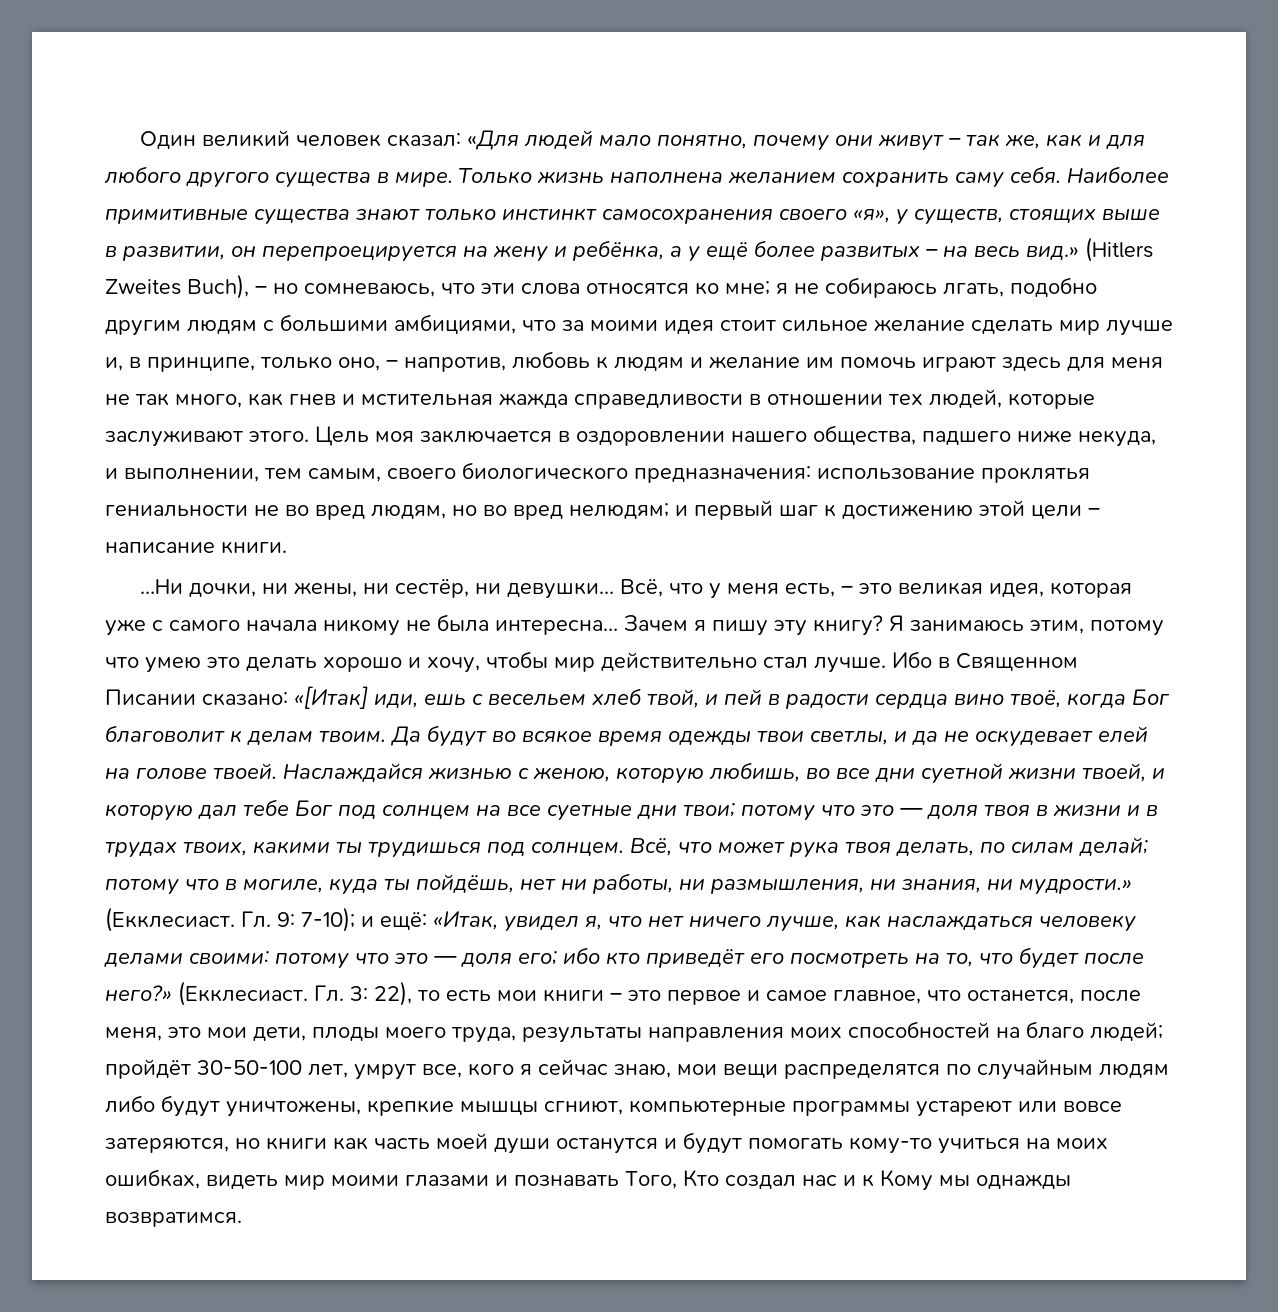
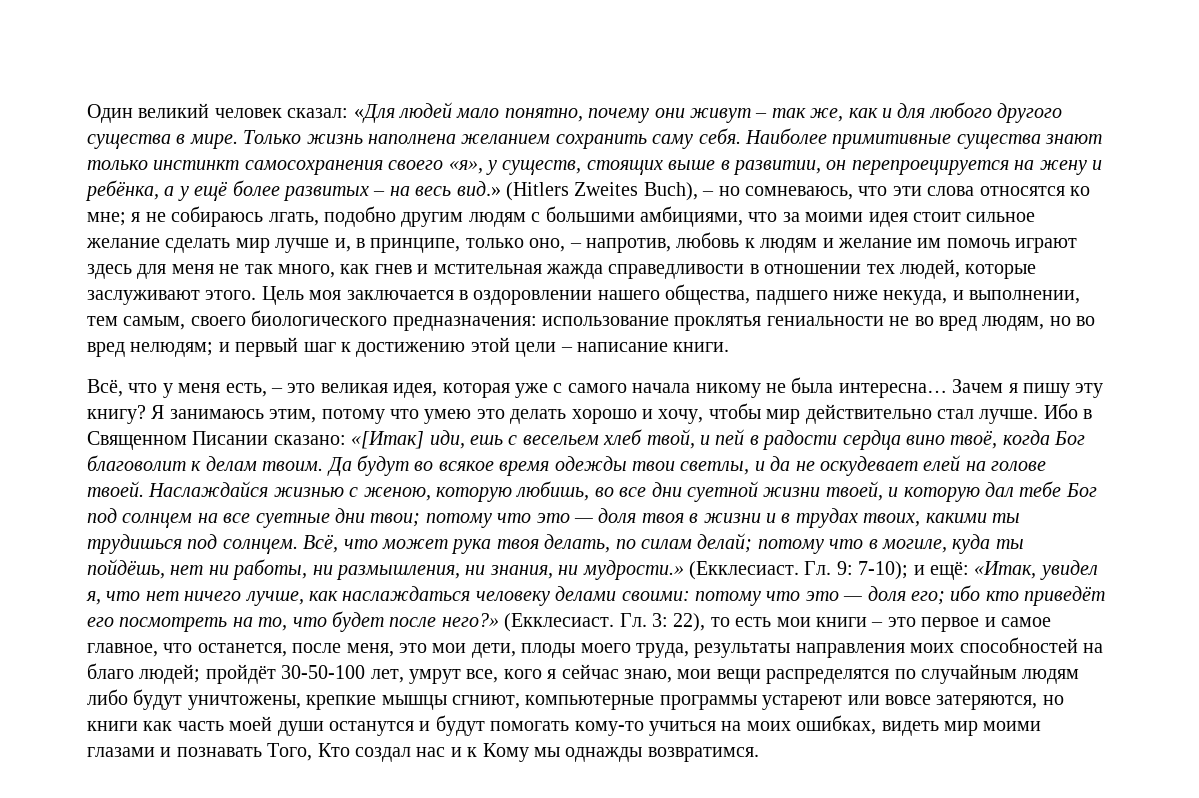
[140,579,615,599] …Ни дочки, ни жены, ни сестёр, ни девушки… -> (730, 347) none

